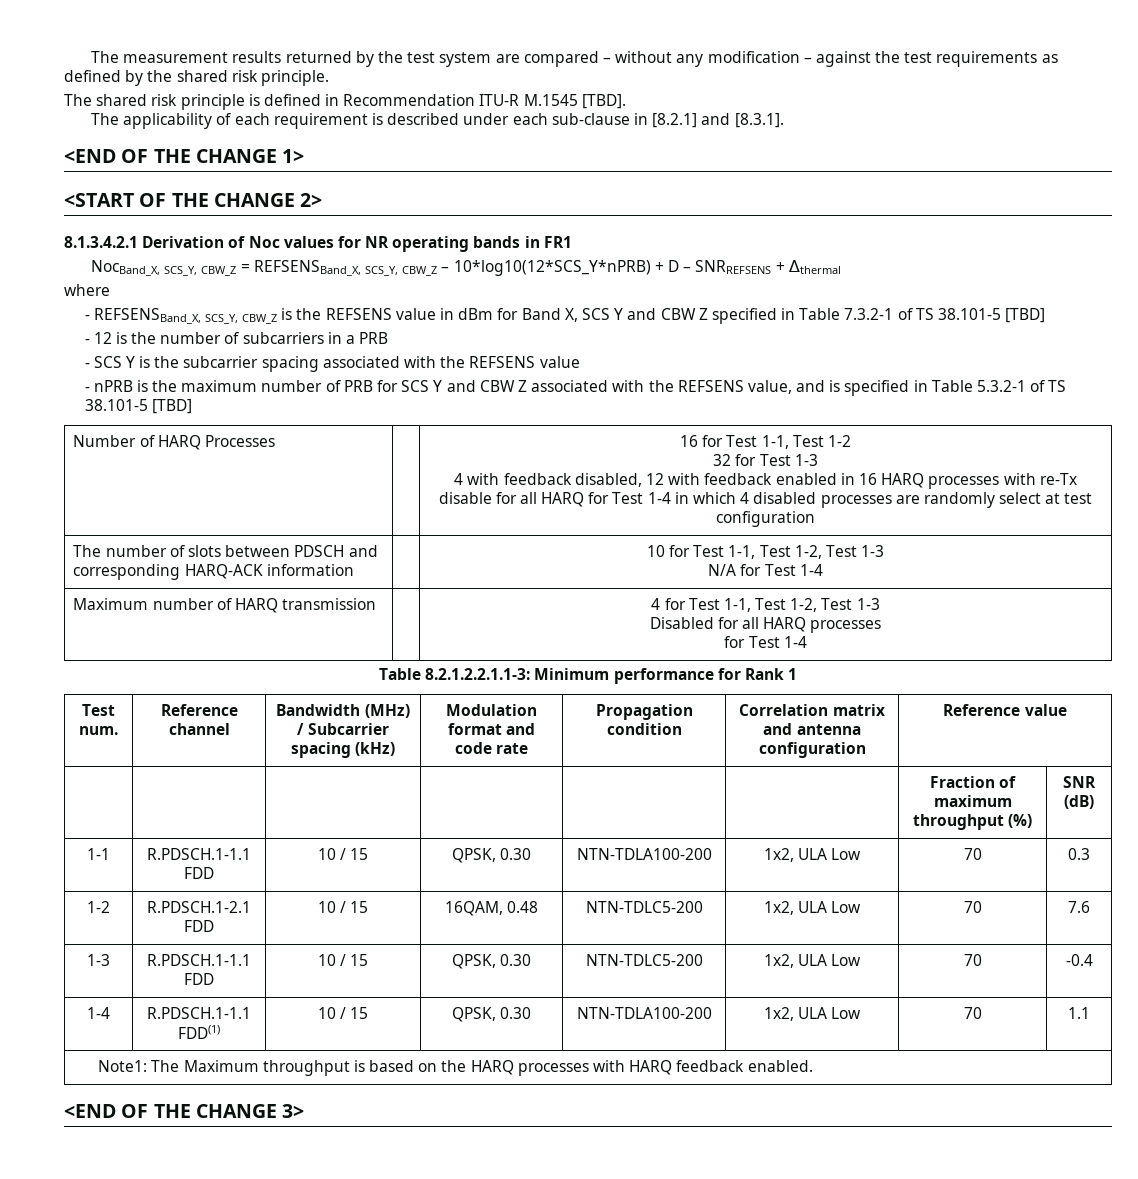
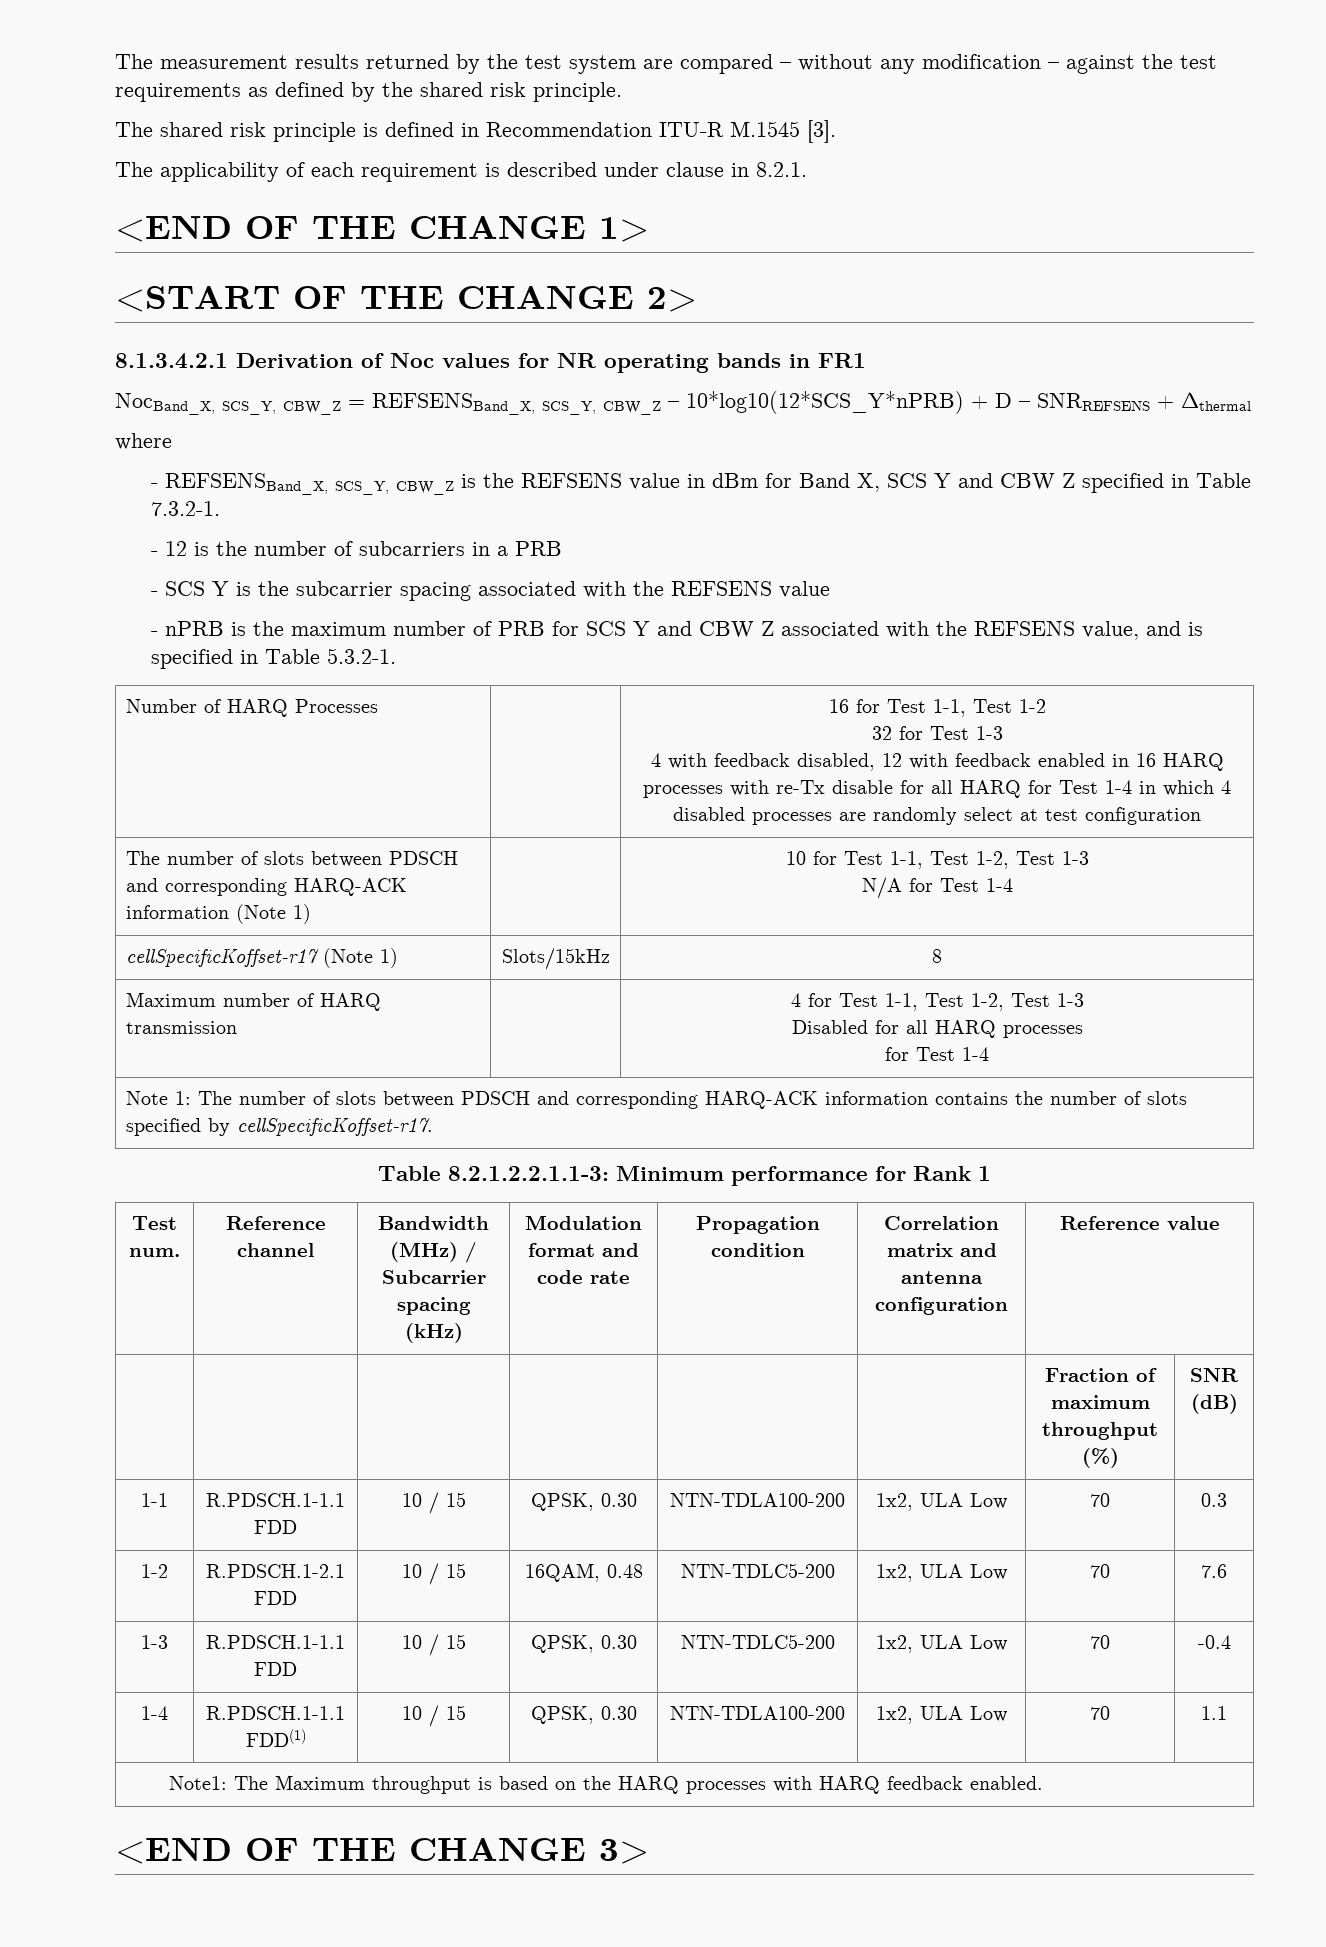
[581,94,626,109] [TBD]. -> [807,120,836,143] [3].
[512,113,784,128] each sub-clause in [8.2.1] and [8.3.1]. -> [666,162,807,177] clause in 8.2.1.
[844,308,1046,323] 7.3.2-1 of TS 38.101-5 [TBD] -> [151,501,221,516] 7.3.2-1.
[977,380,1067,392] [84,399,192,414] 5.3.2-1 of TS 38.101-5 [TBD] -> [327,648,397,664] 5.3.2-1.
(354, 570) none -> [235,904,311,924] (Note 1)
(823, 570) none -> [125,948,398,968] [501,948,610,970] [931,949,942,963] // cellSpecificKoffset-r17 (Note 1) | Slots/15kHz | 8
(807, 642) none -> [125,1091,1187,1109] [125,1117,433,1136] // Note 1: The number of slots between PDSCH and corresponding HARQ-ACK information contains the number of slots specified by cellSpecificKoffset-r17.

